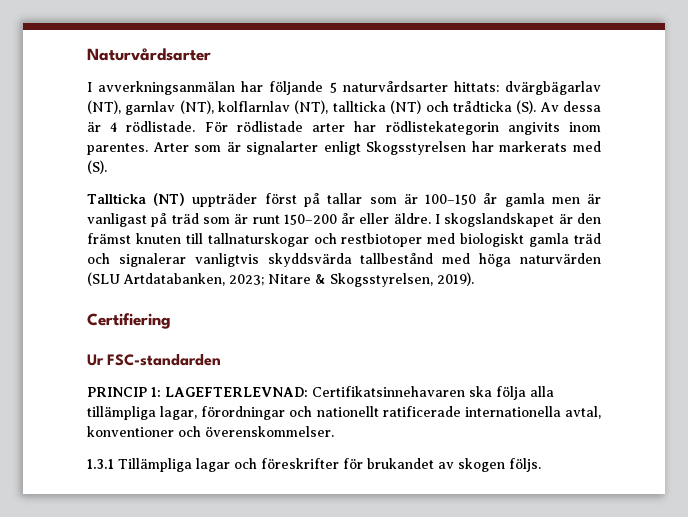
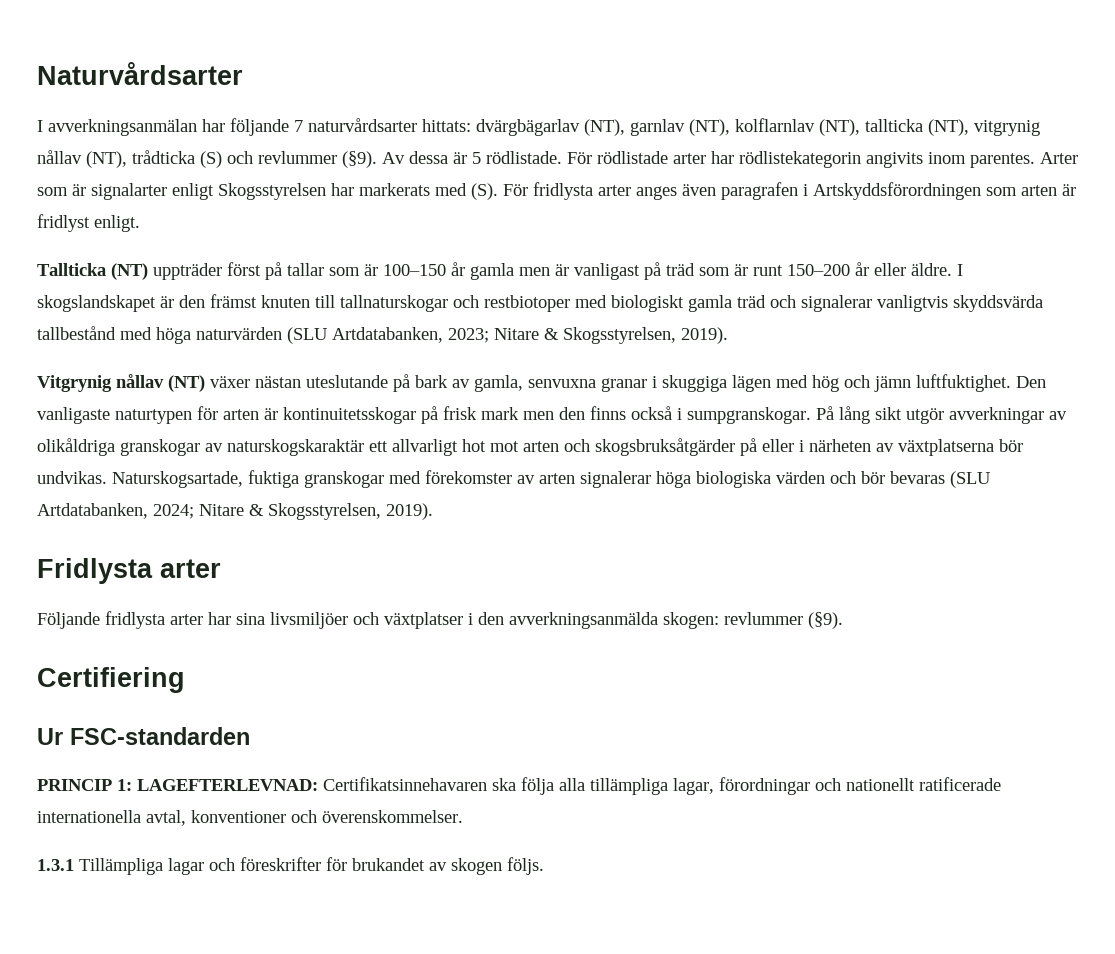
[329,82,337,93] 5 -> [294,120,303,132] 7
[390,100,537,114] (NT) och trådticka (S). -> [928,119,1040,136] [37,150,377,168] (NT), vitgrynig nållav (NT), trådticka (S) och revlummer (§9).
[110,122,118,132] 4 -> [472,152,481,164] 5
(107, 167) none -> [503,182,1076,200] [37,214,140,232] För fridlysta arter anges även paragrafen i Artskyddsförordningen som arten är fridlyst enligt.
(474, 279) none -> [37,374,1046,392] [37,406,1067,424] [37,438,1023,456] [37,470,990,488] [37,503,433,520] [37,558,221,584] [37,611,843,629] // Vitgrynig nållav (NT) växer nästan uteslutande på bark av gamla, senvuxna granar i skuggiga lägen med hög och jämn luftfuktighet. Den vanligaste naturtypen för arten är kontinuitetsskogar på frisk mark men den finns också i sumpgranskogar. På lång sikt utgör avverkningar av olikåldriga granskogar av naturskogskaraktär ett allvarligt hot mot arten och skogsbruksåtgärder på eller i närheten av växtplatserna bör undvikas. Naturskogsartade, fuktiga granskogar med förekomster av arten signalerar höga biologiska värden och bör bevaras (SLU Artdatabanken, 2024; Nitare & Skogsstyrelsen, 2019). // Fridlysta arter // Följande fridlysta arter har sina livsmiljöer och växtplatser i den avverkningsanmälda skogen: revlummer (§9).

